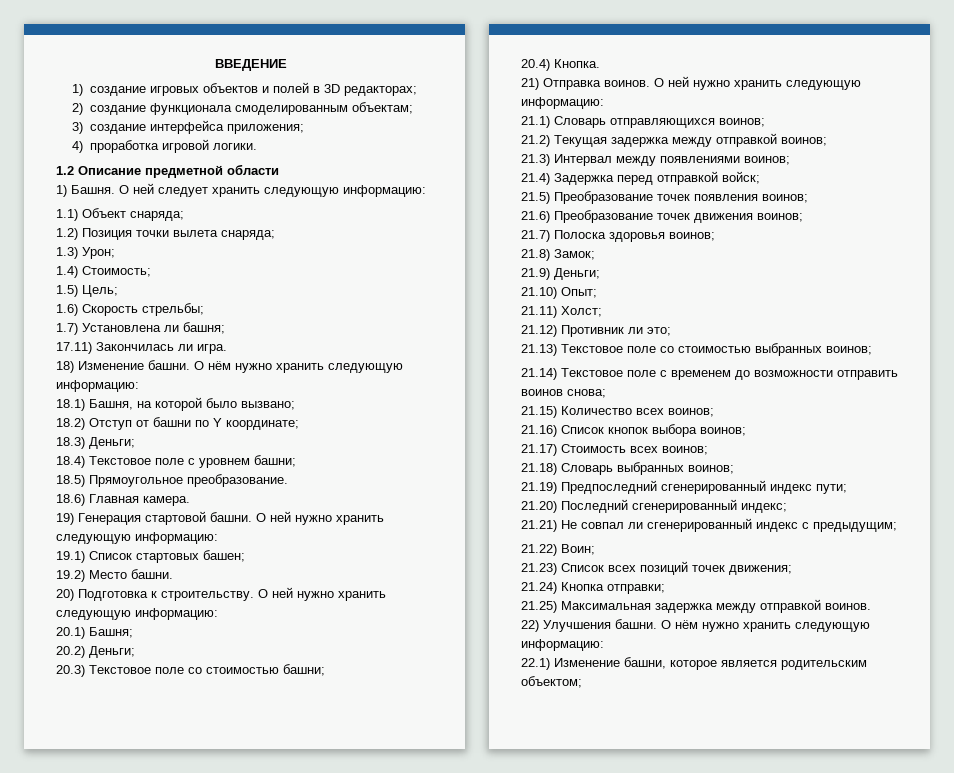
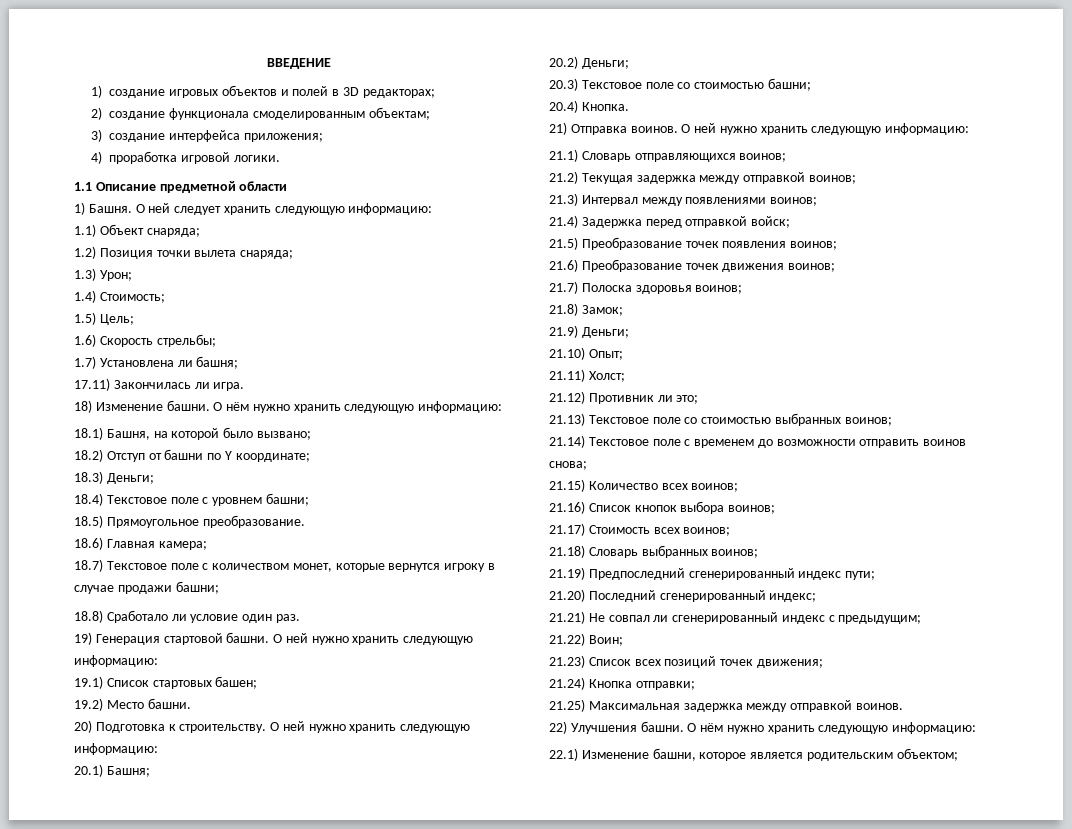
[56,166,74,175] 1.2 -> [74,182,92,191] 1.1
[143,496,190,506] камера. -> [158,541,207,550] [74,559,496,572] [74,581,219,594] [74,610,300,623] камера; // 18.7) Текстовое поле с количеством монет, которые вернутся игроку в случае продажи башни; // 18.8) Сработало ли условие один раз.

